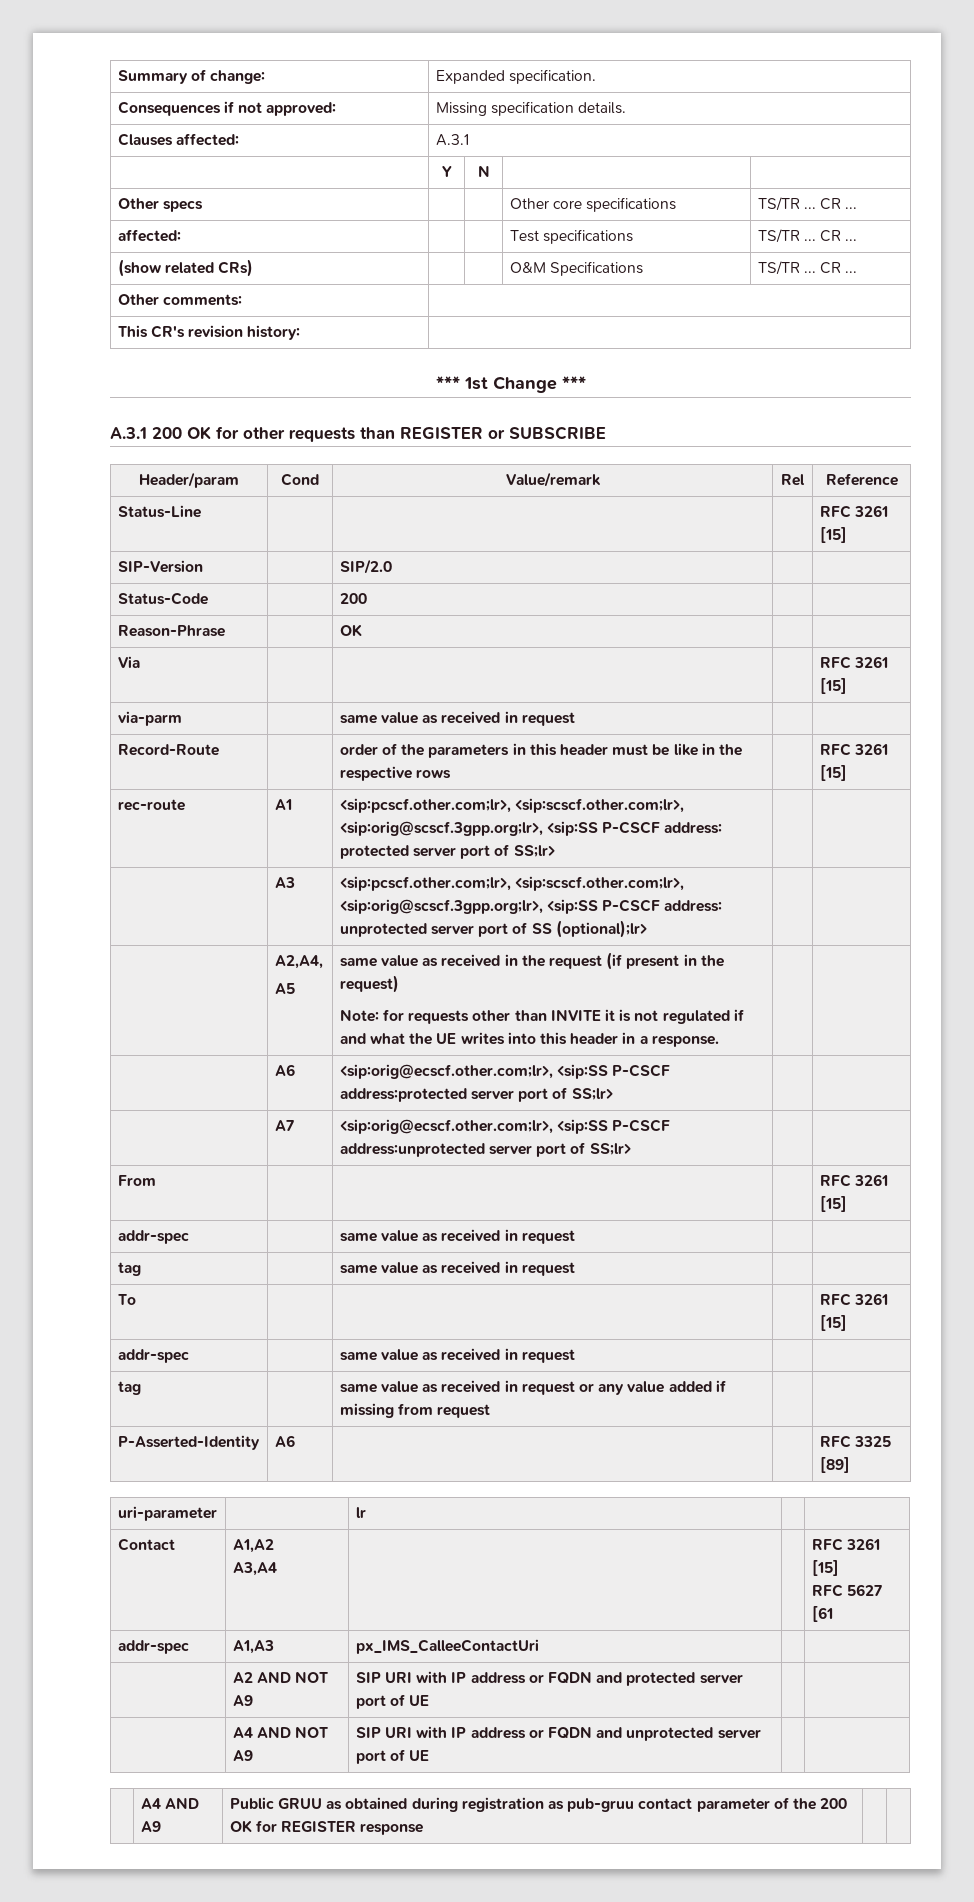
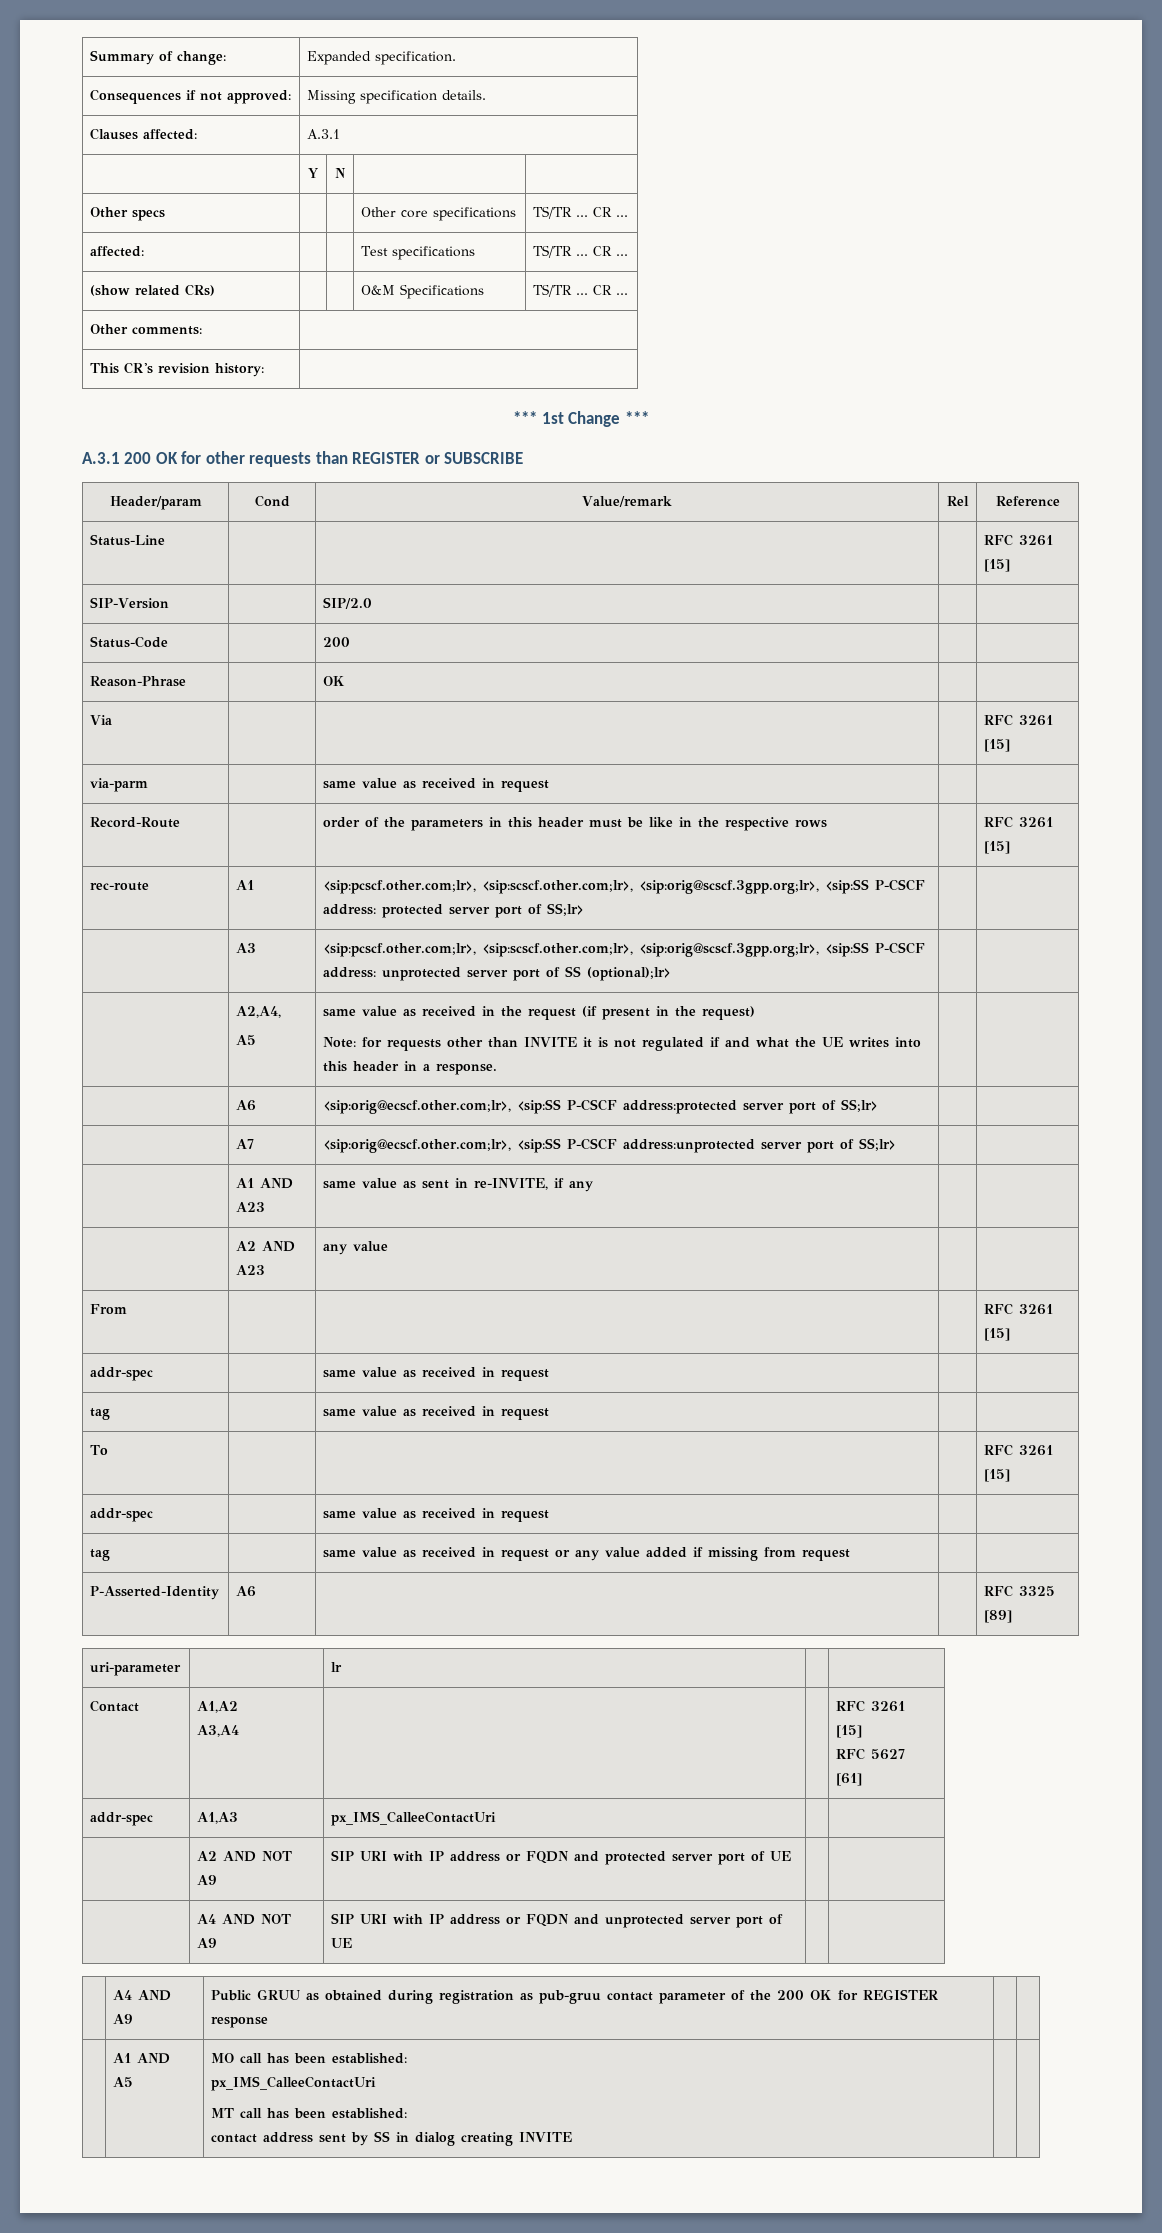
(631, 1149) none -> [236,1178,294,1189] [236,1202,266,1212] [323,1178,594,1192] [236,1241,296,1252] [236,1265,266,1275] [323,1241,389,1255] // | A1 AND A23 | same value as sent in re-INVITE, if any | | // | A2 AND A23 | any value | |
[811,1606,833,1622] [61 -> [836,1773,863,1786] [61]
(424, 1829) none -> [113,2053,171,2064] [113,2077,134,2087] [211,2053,408,2064] [211,2076,377,2091] [211,2108,408,2119] [211,2131,573,2146] // | A1 AND A5 | MO call has been established: // px_IMS_CalleeContactUri // MT call has been established: // contact address sent by SS in dialog creating INVITE | |

